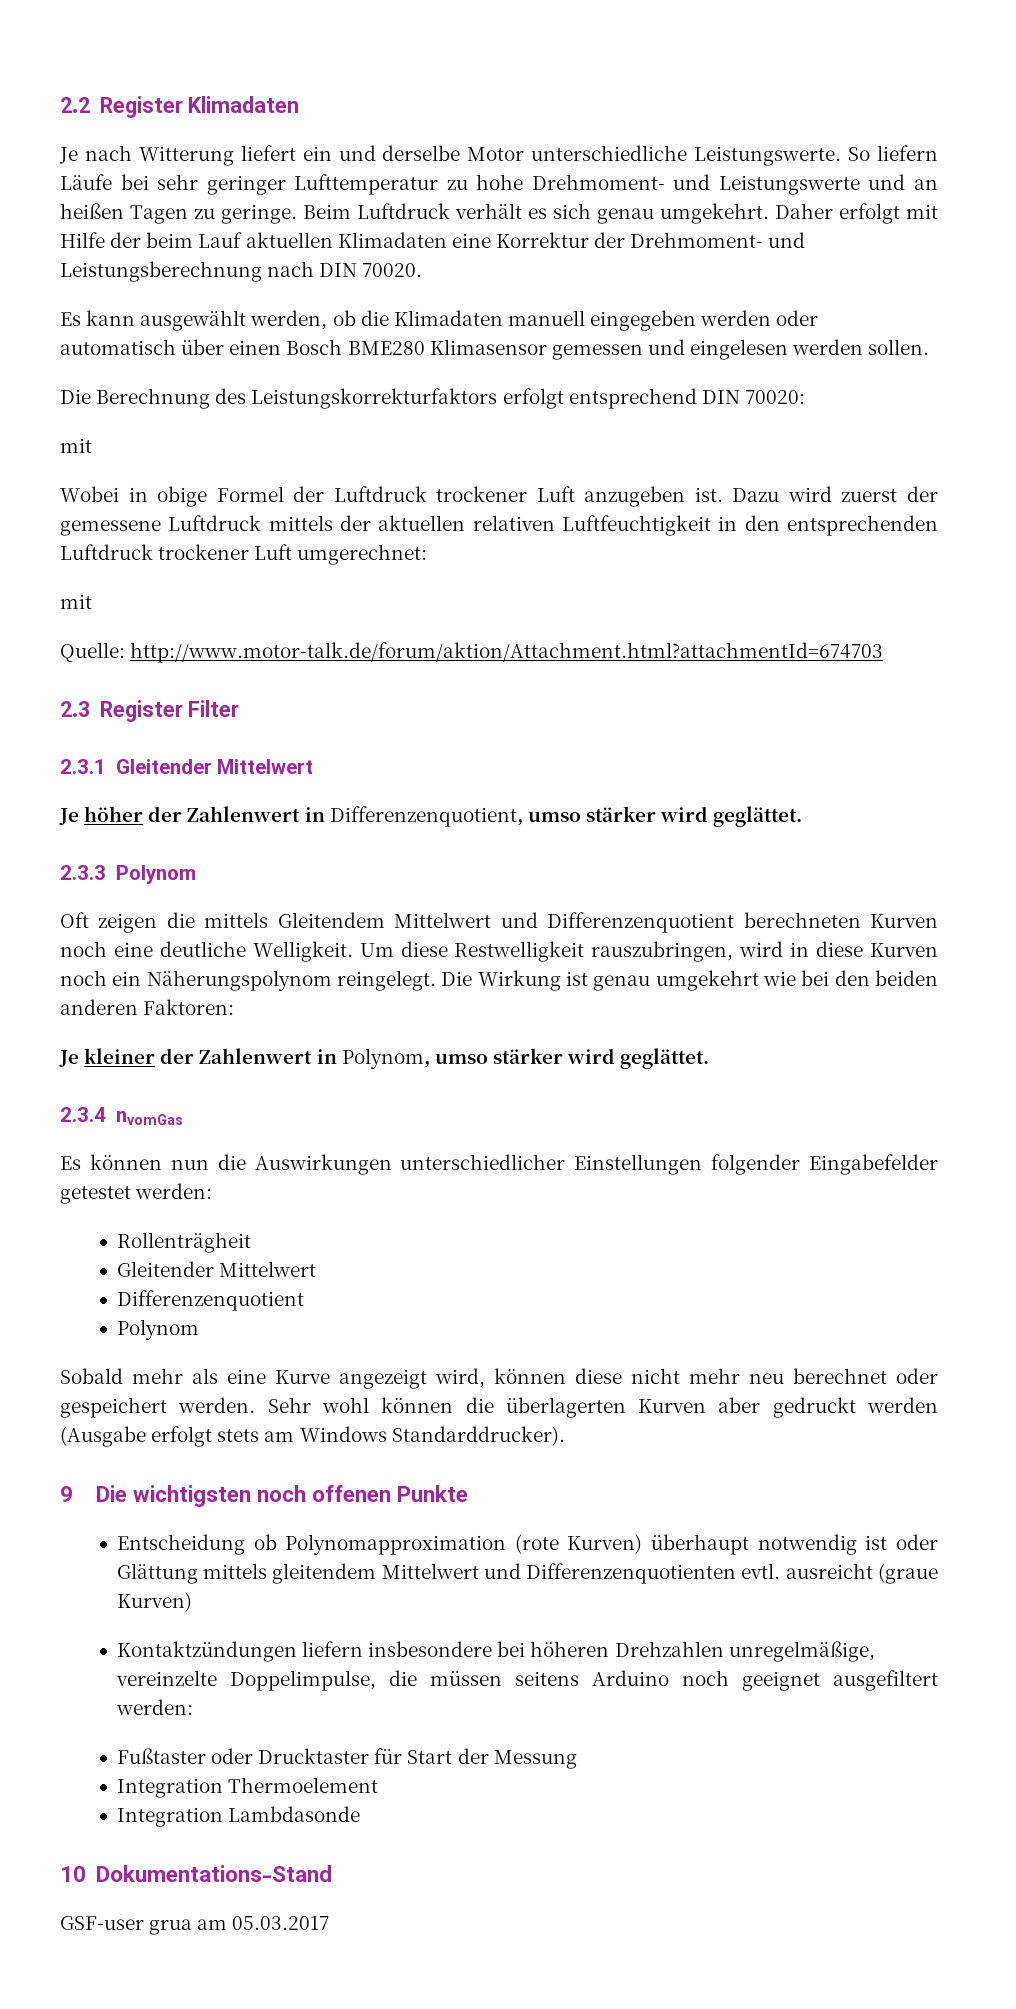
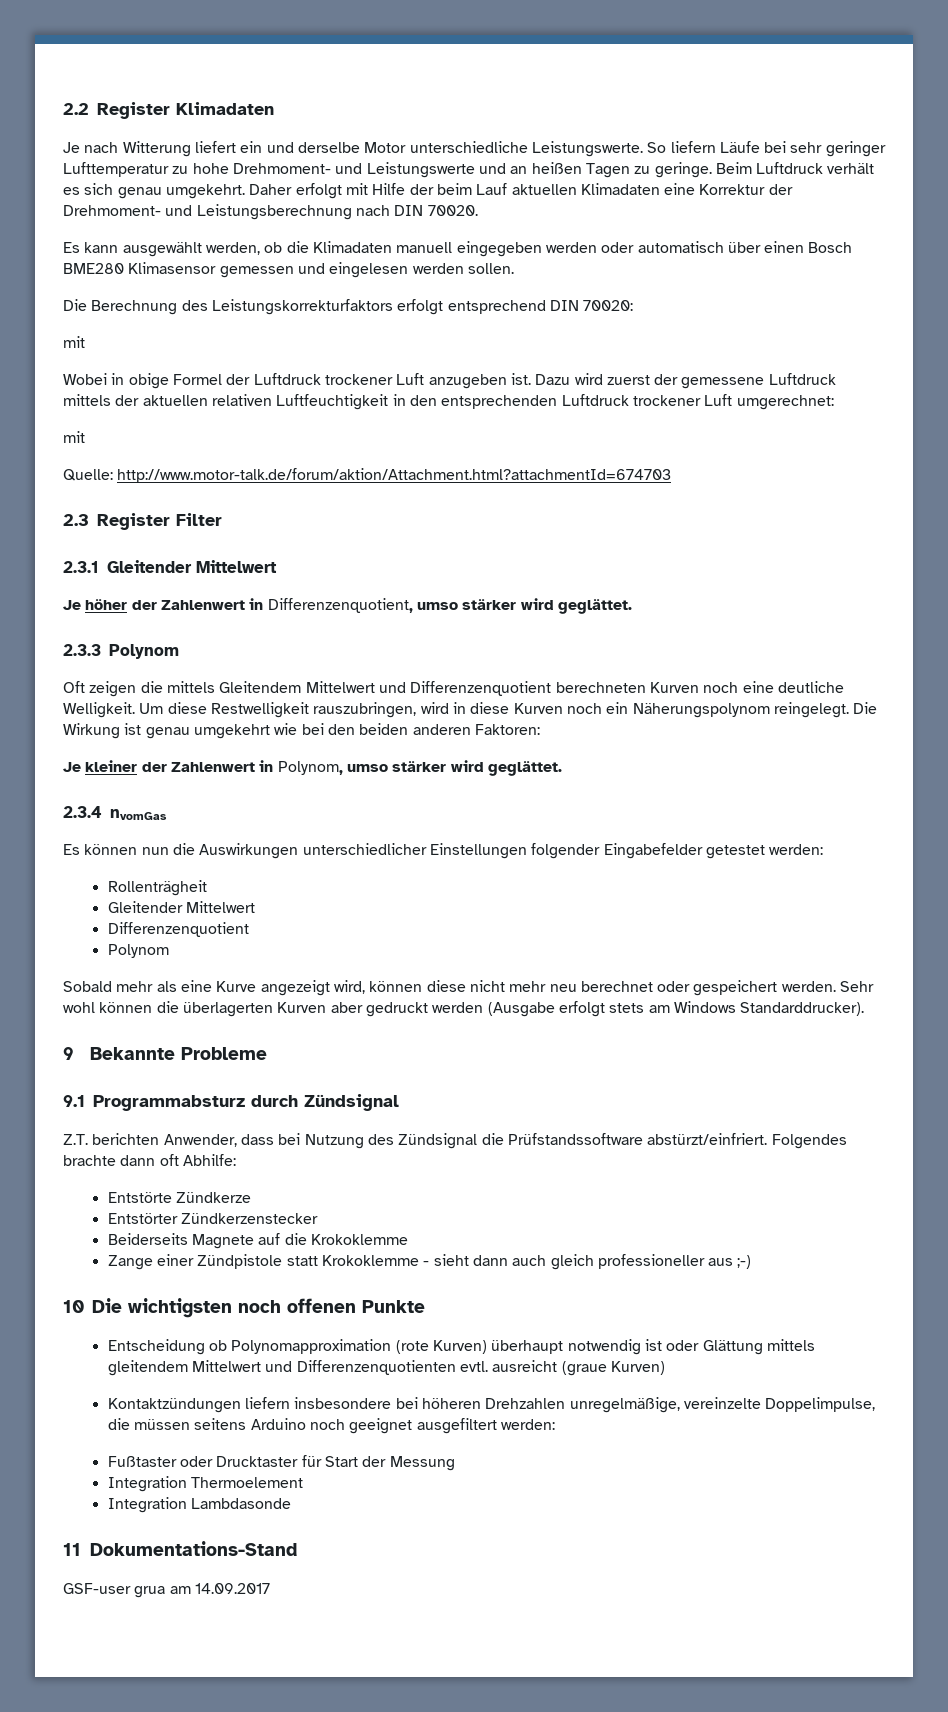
(73, 1494) none -> [90,1047,268,1060] [63,1094,399,1111] [63,1133,847,1149] [63,1154,236,1166] [107,1192,251,1203] [107,1213,318,1224] [107,1233,408,1249] [107,1254,752,1270] [63,1300,84,1313] Bekannte Probleme // 9.1 Programmabsturz durch Zündsignal // Z.T. berichten Anwender, dass bei Nutzung des Zündsignal die Prüfstandssoftware abstürzt/einfriert. Folgendes brachte dann oft Abhilfe: // Entstörte Zündkerze // Entstörter Zündkerzenstecker // Beiderseits Magnete auf die Krokoklemme // Zange einer Zündpistole statt Krokoklemme - sieht dann auch gleich professioneller aus ;-) // 10
[60,1866,86,1882] 10 -> [63,1543,81,1556] 11
[232,1916,330,1930] 05.03.2017 -> [194,1583,270,1594] 14.09.2017

